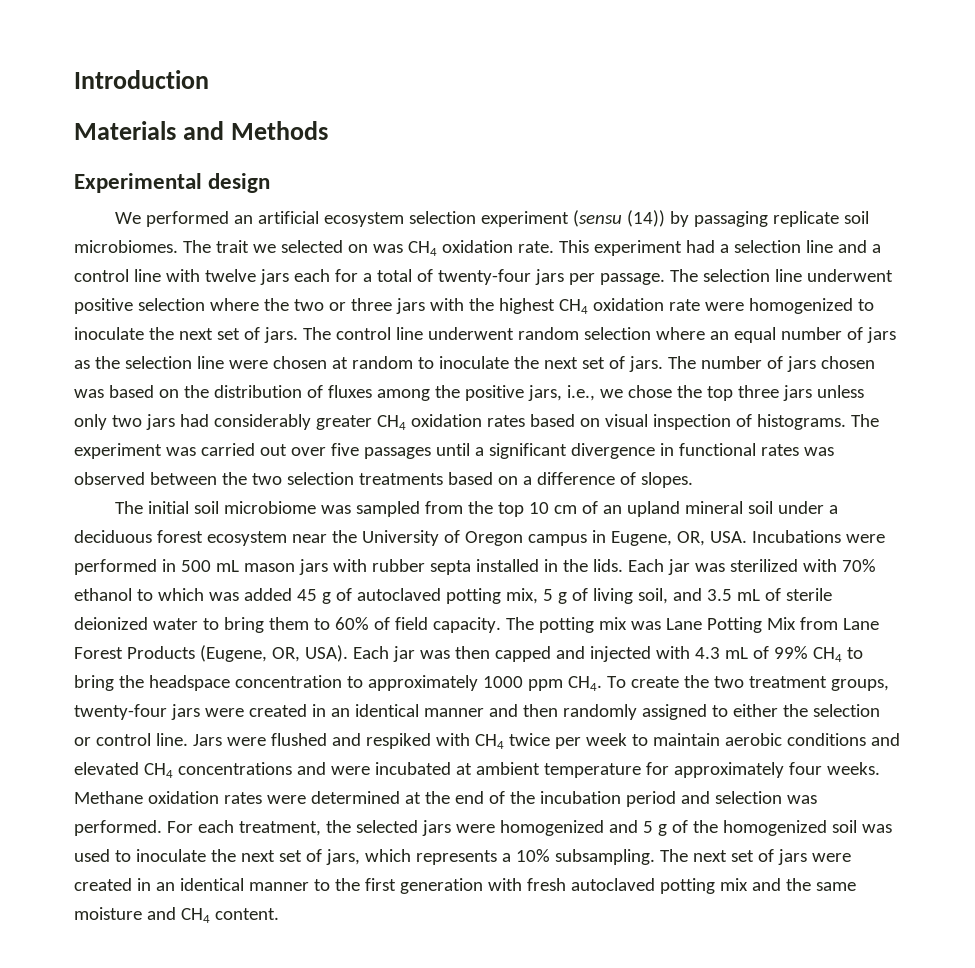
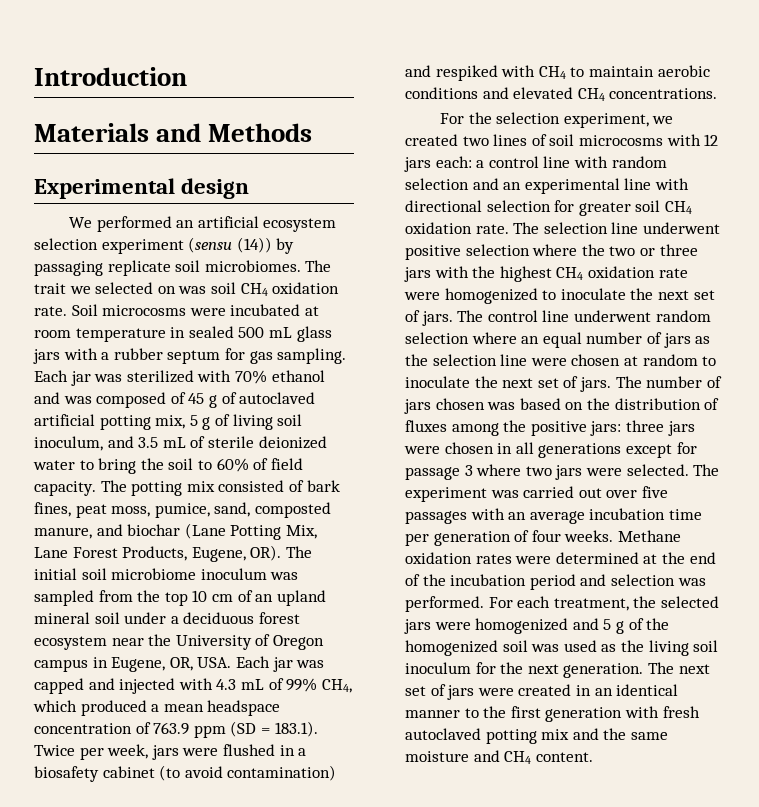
[407,240,881,256] [74,269,665,285] CH4 oxidation rate. This experiment had a selection line and a control line with twelve jars each for a total of twenty-four jars per passage. -> [210,282,340,296] [34,304,319,316] [34,326,332,342] [33,348,347,364] [34,370,325,386] [34,392,316,408] [34,414,303,430] [34,436,327,451] [33,458,303,474] [34,480,340,496] [34,502,331,518] [34,523,317,540] [34,545,312,562] [34,568,299,580] [34,590,326,606] [34,612,300,624] [34,634,324,650] [34,656,325,672] [34,678,352,694] [33,700,281,716] [34,721,318,738] [34,744,307,760] [34,765,337,782] [405,65,710,81] [405,87,718,101] [440,112,674,128] [405,134,719,146] [404,156,667,172] [405,178,689,194] [405,200,692,216] [405,222,509,234] soil CH4 oxidation rate. Soil microcosms were incubated at room temperature in sealed 500 mL glass jars with a rubber septum for gas sampling. Each jar was sterilized with 70% ethanol and was composed of 45 g of autoclaved artificial potting mix, 5 g of living soil inoculum, and 3.5 mL of sterile deionized water to bring the soil to 60% of field capacity. The potting mix consisted of bark fines, peat moss, pumice, sand, composted manure, and biochar (Lane Potting Mix, Lane Forest Products, Eugene, OR). The initial soil microbiome inoculum was sampled from the top 10 cm of an upland mineral soil under a deciduous forest ecosystem near the University of Oregon campus in Eugene, OR, USA. Each jar was capped and injected with 4.3 mL of 99% CH4, which produced a mean headspace concentration of 763.9 ppm (SD = 183.1). Twice per week, jars were flushed in a biosafety cabinet (to avoid contamination) and respiked with CH4 to maintain aerobic conditions and elevated CH4 concentrations. // For the selection experiment, we created two lines of soil microcosms with 12 jars each: a control line with random selection and an experimental line with directional selection for greater soil CH4 oxidation rate.
[527,385,864,401] [74,414,846,430] jars, i.e., we chose the top three jars unless only two jars had considerably greater CH4 oxidation rates based on visual inspection of histograms. -> [590,420,695,436] [404,442,697,458] [405,464,689,480] jars: three jars were chosen in all generations except for passage 3 where two jars were selected.
[435,443,834,459] [74,472,693,488] [115,501,838,517] [74,530,885,546] [74,559,876,575] [74,588,832,604] [74,617,879,633] [74,645,863,662] [74,675,889,691] [74,704,880,720] [74,733,900,749] [74,762,784,778] until a significant divergence in functional rates was observed between the two selection treatments based on a difference of slopes. // The initial soil microbiome was sampled from the top 10 cm of an upland mineral soil under a deciduous forest ecosystem near the University of Oregon campus in Eugene, OR, USA. Incubations were performed in 500 mL mason jars with rubber septa installed in the lids. Each jar was sterilized with 70% ethanol to which was added 45 g of autoclaved potting mix, 5 g of living soil, and 3.5 mL of sterile deionized water to bring them to 60% of field capacity. The potting mix was Lane Potting Mix from Lane Forest Products (Eugene, OR, USA). Each jar was then capped and injected with 4.3 mL of 99% CH4 to bring the headspace concentration to approximately 1000 ppm CH4. To create the two treatment groups, twenty-four jars were created in an identical manner and then randomly assigned to either the selection or control line. Jars were flushed and respiked with CH4 twice per week to maintain aerobic conditions and elevated CH4 concentrations and were incubated at ambient temperature for approximately -> [470,508,702,524] [405,530,530,546] with an average incubation time per generation of
[114,849,655,865] to inoculate the next set of jars, which represents a 10% subsampling. -> [601,640,719,656] [405,662,644,678] as the living soil inoculum for the next generation.

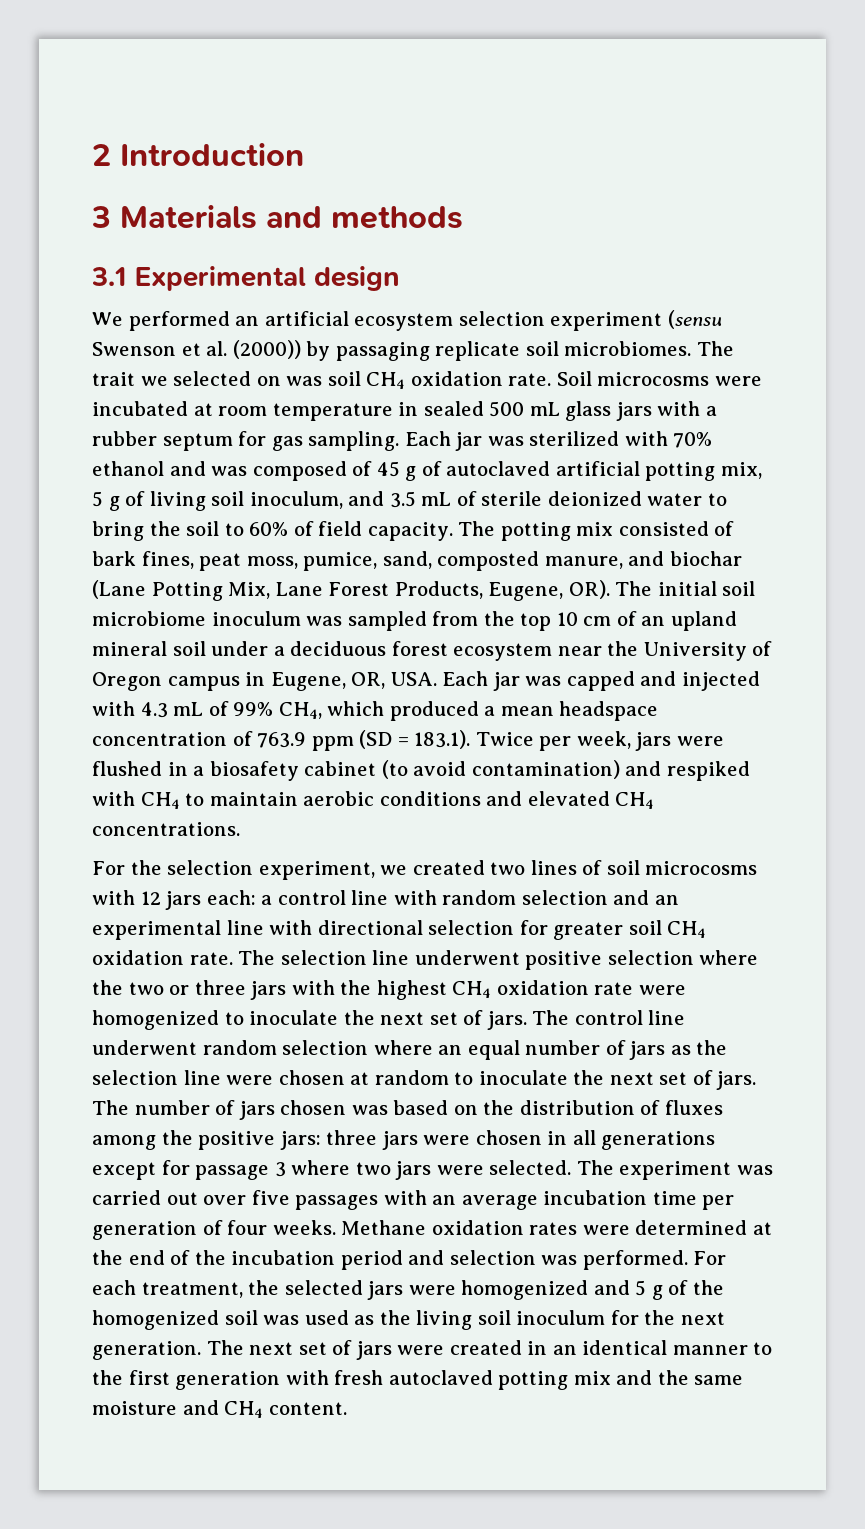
(34, 76) none -> [92,144,111,166] 2
(187, 76) none -> [91,206,111,228] 3
[208,123,313,142] Methods // -> [331,206,463,229] [91,267,127,286] methods // 3.1
[236,237,272,253] (14)) -> [92,340,301,359] Swenson et al. (2000))

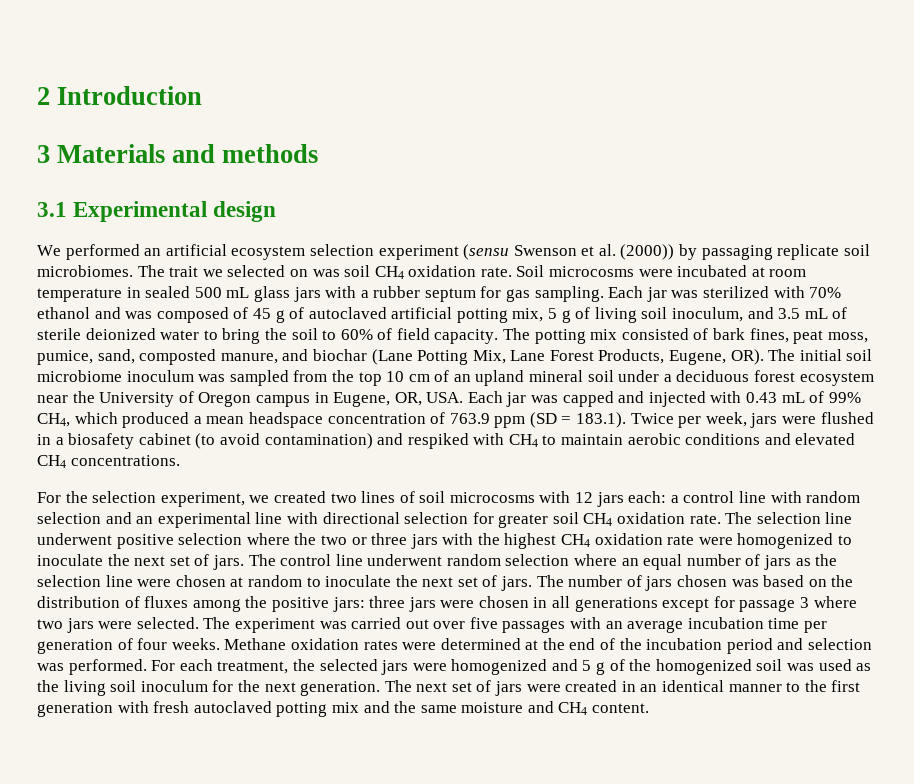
[140,702,168,718] 4.3 -> [746,392,778,403] 0.43

